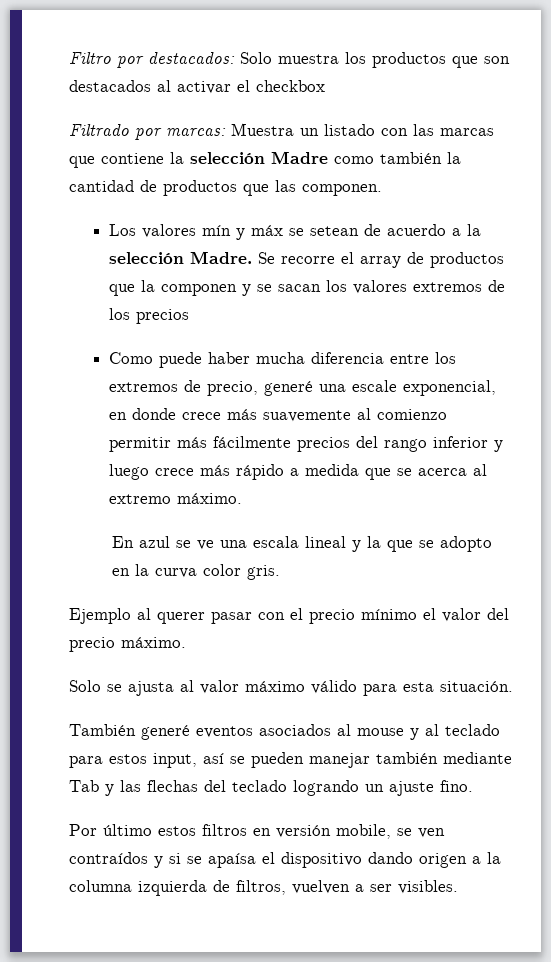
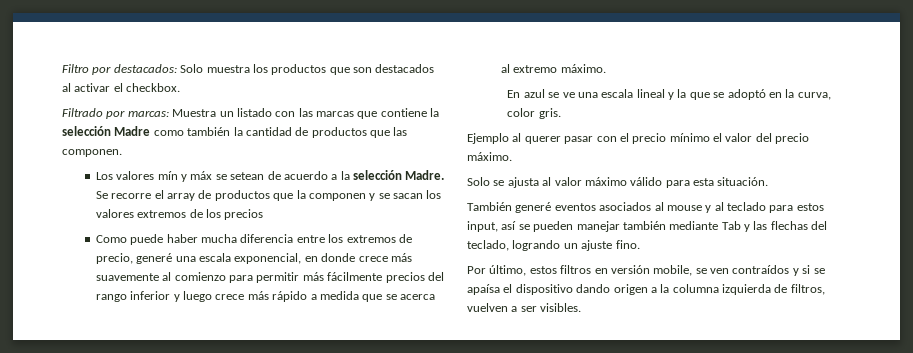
[256,80,325,92] checkbox -> [126,83,181,92] checkbox.
[351,380,397,392] escale -> [199,253,232,262] escala
(447, 414) none -> [229,275,254,283] para
[439,536,492,552] adopto -> [727,89,766,100] adoptó
[154,568,197,578] curva -> [797,92,831,100] curva,
[232,780,287,792] teclado -> [467,240,509,251] teclado,
[103,824,152,836] último -> [489,265,527,276] último,

